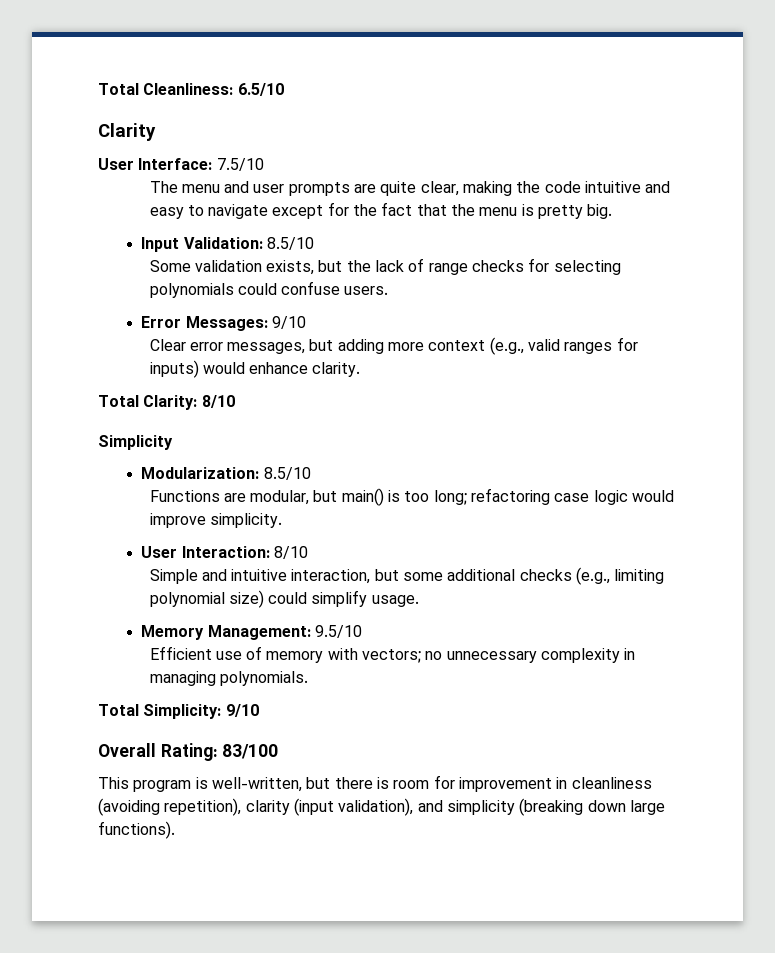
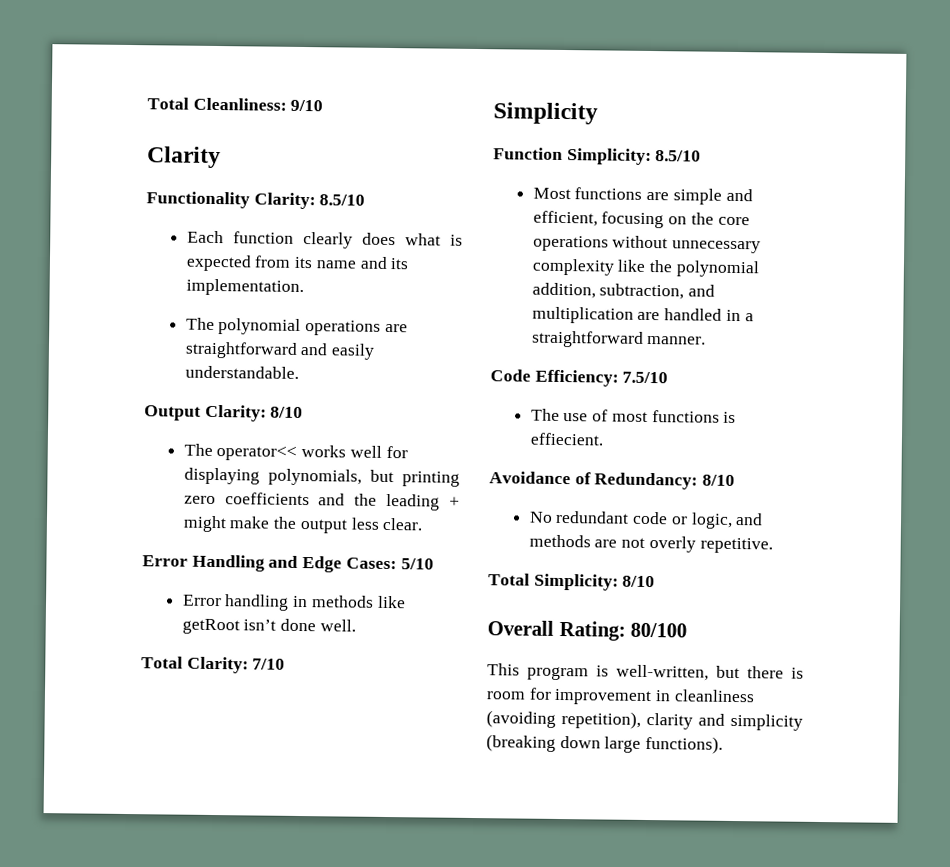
[237,83,284,96] 6.5/10 -> [290,99,324,112] 9/10
[98,158,264,171] [149,181,671,196] [149,202,613,219] [141,237,314,252] [149,258,621,275] [149,281,389,298] [141,316,306,331] [149,337,638,355] [149,360,361,378] [98,395,235,410] [98,435,173,450] [141,467,311,480] [149,488,675,506] [149,513,282,528] [141,546,308,559] [149,567,665,585] [149,590,419,608] [141,625,362,640] [149,646,636,663] [149,671,308,686] User Interface: 7.5/10 // The menu and user prompts are quite clear, making the code intuitive and easy to navigate except for the fact that the menu is pretty big. // Input Validation: 8.5/10 // Some validation exists, but the lack of range checks for selecting polynomials could confuse users. // Error Messages: 9/10 // Clear error messages, but adding more context (e.g., valid ranges for inputs) would enhance clarity. // Total Clarity: 8/10 // Simplicity // Modularization: 8.5/10 // Functions are modular, but main() is too long; refactoring case logic would improve simplicity. // User Interaction: 8/10 // Simple and intuitive interaction, but some additional checks (e.g., limiting polynomial size) could simplify usage. // Memory Management: 9.5/10 // Efficient use of memory with vectors; no unnecessary complexity in managing polynomials. -> [146,191,366,210] [186,230,464,249] [185,254,410,272] [185,278,304,297] [185,317,408,336] [184,341,376,360] [184,365,299,379] [144,404,304,422] [183,443,408,461] [183,467,460,487] [183,492,460,511] [182,515,424,534] [142,554,434,573] [181,594,406,611] [181,618,356,635] [141,656,286,674] [493,102,598,125] [493,147,702,166] [532,187,753,205] [532,210,750,229] [532,235,762,254] [531,258,760,278] [531,282,716,300] [531,306,754,324] [531,330,707,348] [490,369,669,387] [530,408,737,424] [529,432,604,446] [489,471,736,490] [528,510,764,529] [528,534,773,554] Functionality Clarity: 8.5/10 // Each function clearly does what is expected from its name and its implementation. // The polynomial operations are straightforward and easily understandable. // Output Clarity: 8/10 // The operator<< works well for displaying polynomials, but printing zero coefficients and the leading + might make the output less clear. // Error Handling and Edge Cases: 5/10 // Error handling in methods like getRoot isn’t done well. // Total Clarity: 7/10 // Simplicity // Function Simplicity: 8.5/10 // Most functions are simple and efficient, focusing on the core operations without unnecessary complexity like the polynomial addition, subtraction, and multiplication are handled in a straightforward manner. // Code Efficiency: 7.5/10 // The use of most functions is effiecient. // Avoidance of Redundancy: 8/10 // No redundant code or logic, and methods are not overly repetitive.
[225,704,259,717] 9/10 -> [622,575,656,588] 8/10
[222,744,279,759] 83/100 -> [630,622,688,638] 80/100
[293,798,414,816] (input validation), -> (693, 721) none

